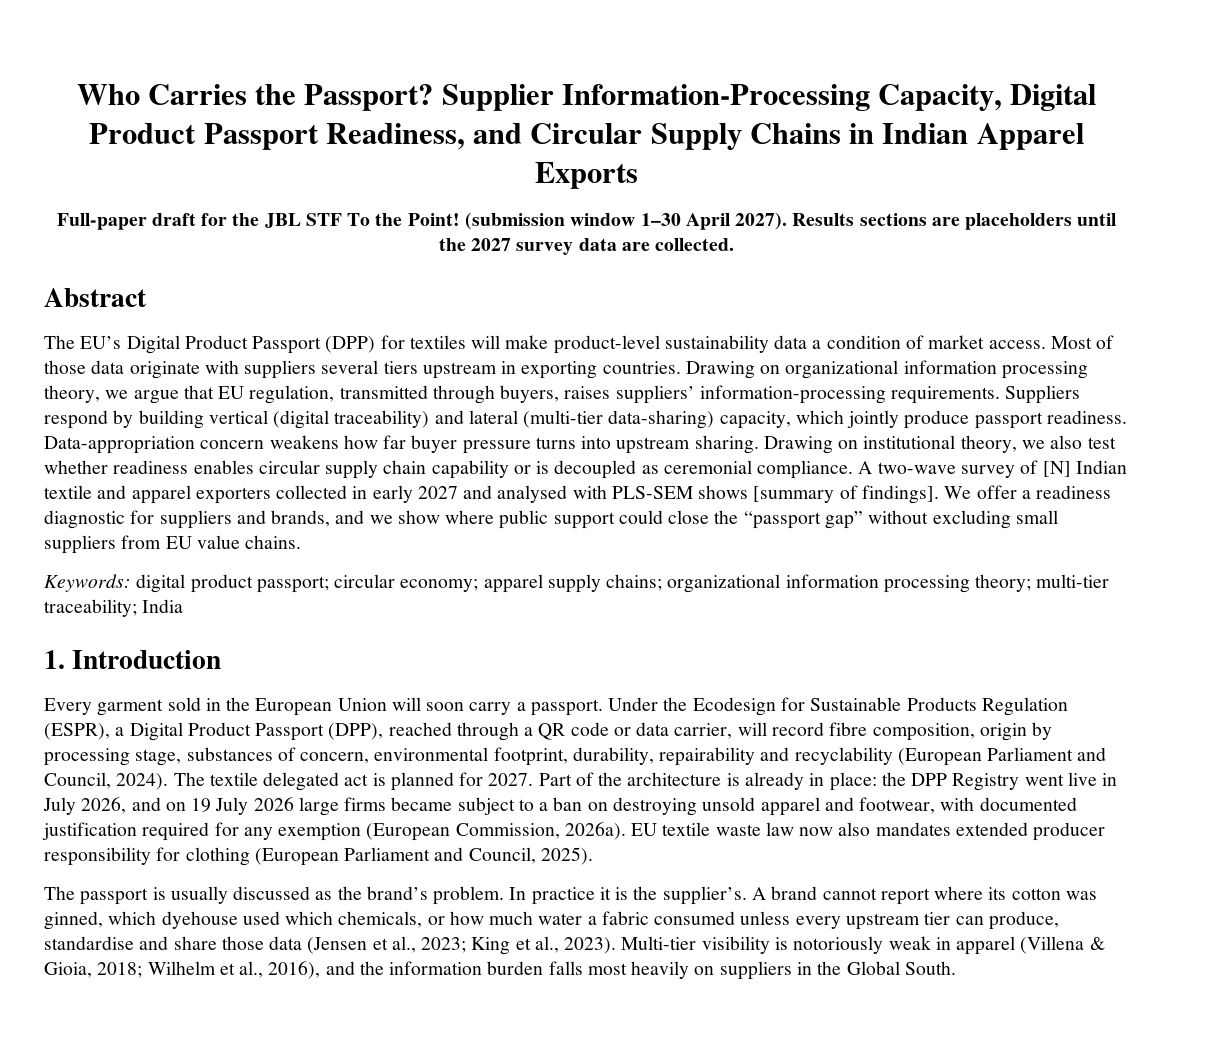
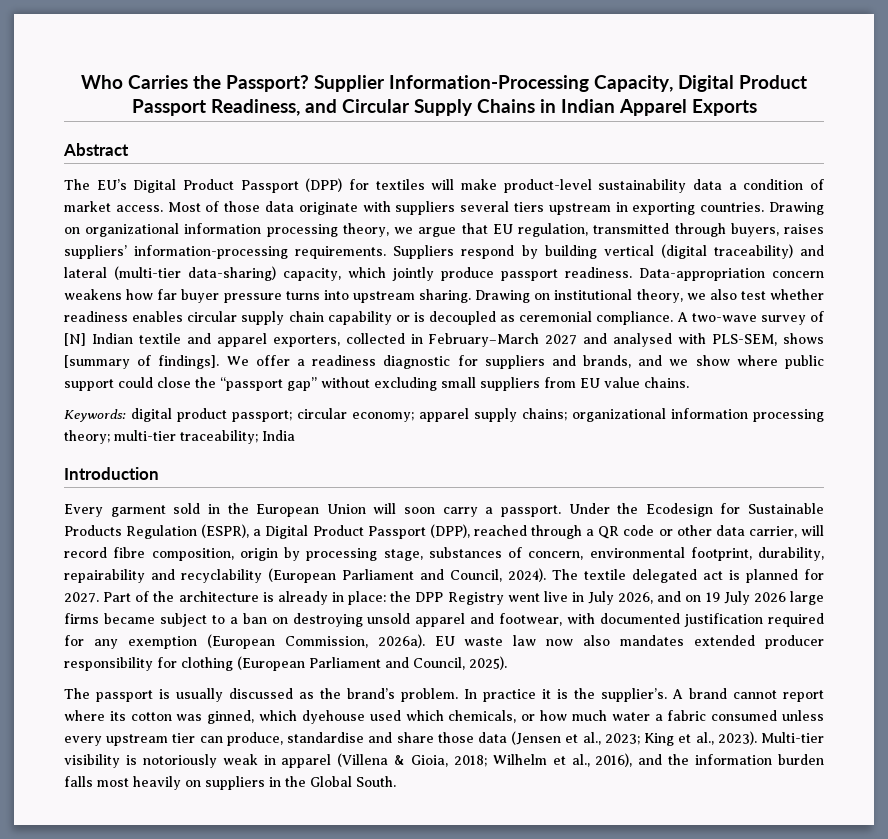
[56,212,1117,230] [438,238,735,255] // Full-paper draft for the JBL STF To the Point! (submission window 1–30 April 2027). Results sections are placeholders until the 2027 survey data are collected. -> (757, 107) none
[195,487,271,504] exporters -> [272,335,340,347] exporters,
[372,485,413,503] early -> [428,333,540,347] February–March
[611,486,693,499] PLS-SEM -> [712,334,778,346] PLS-SEM,
[44,650,65,669] 1. -> (295, 435) none
(631, 731) none -> [676,525,712,536] other
[662,822,711,836] textile -> (455, 641) none

